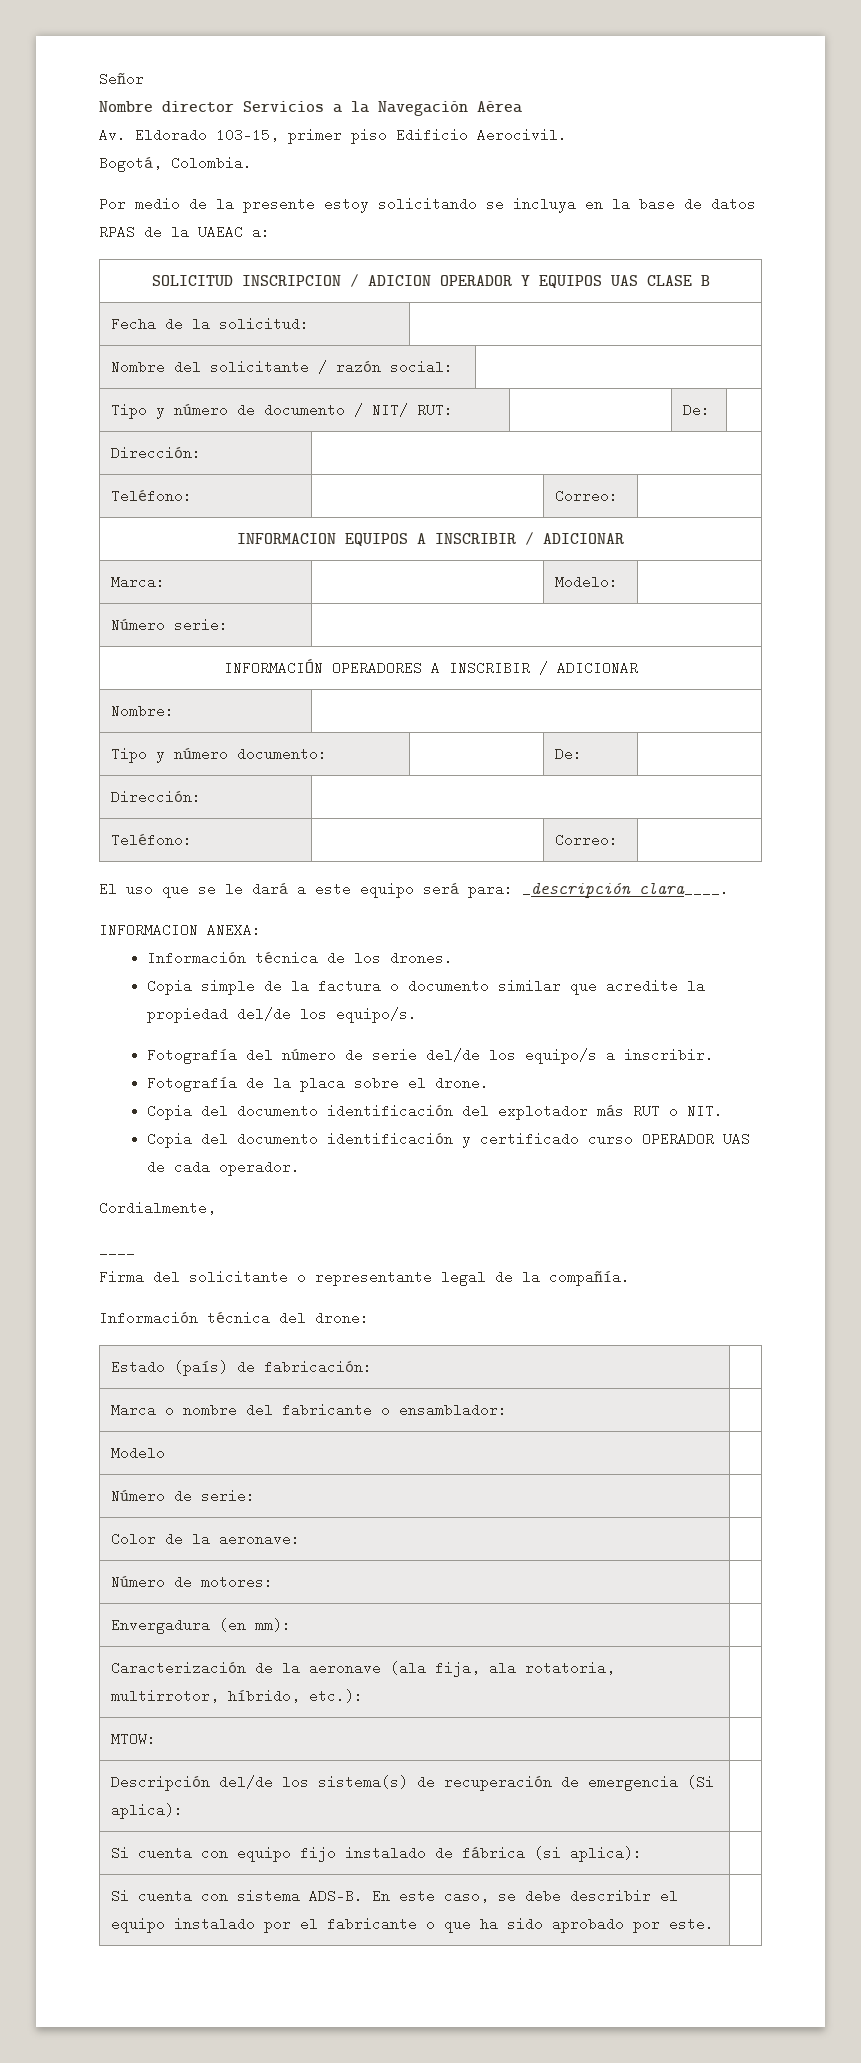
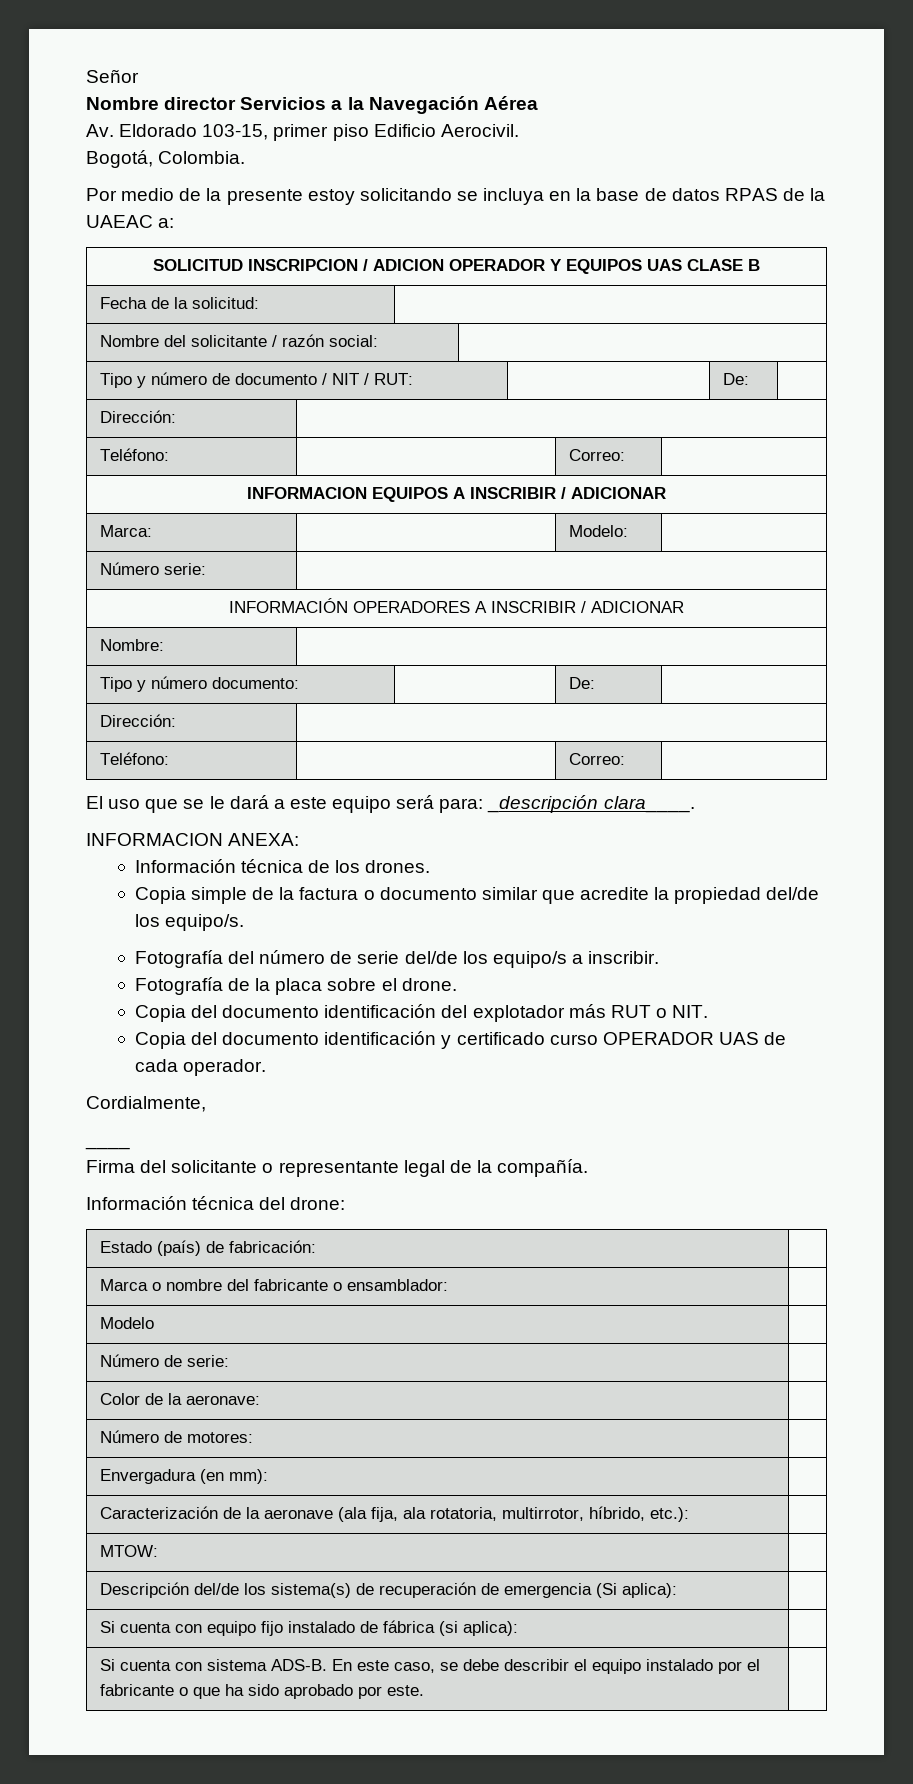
[371,403,408,417] NIT/ -> [332,373,370,385] NIT /

